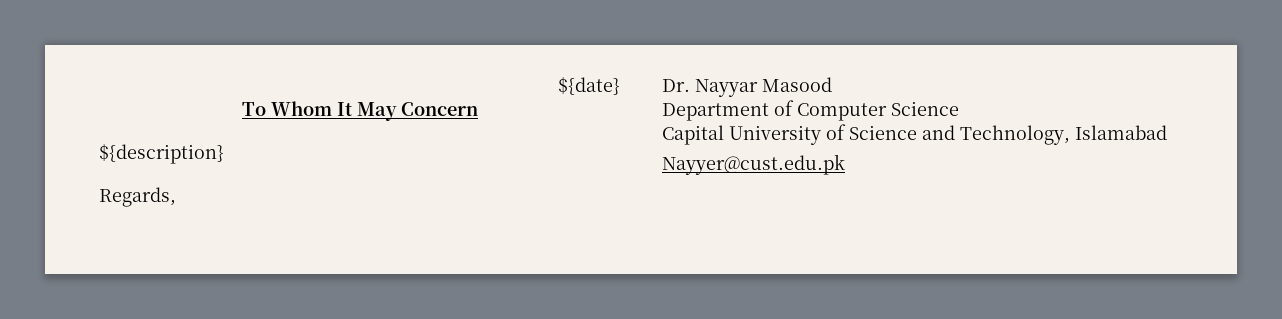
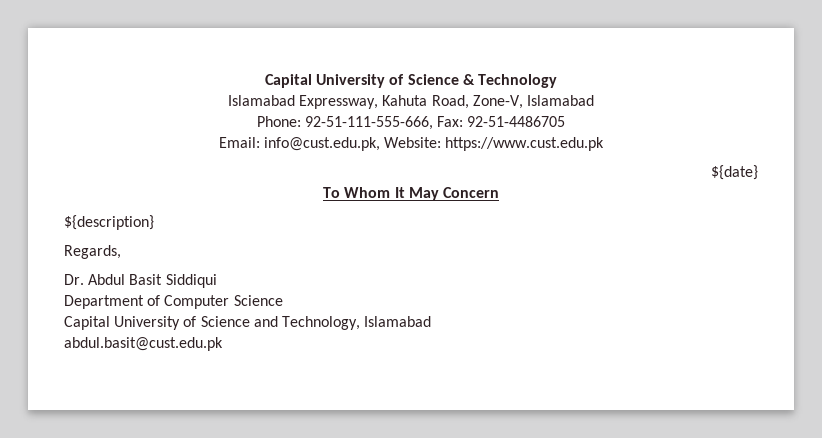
(558, 86) none -> [265,74,557,88] [228,95,594,109] [256,116,566,130] [218,137,605,151] Capital University of Science & Technology // Islamabad Expressway, Kahuta Road, Zone-V, Islamabad // Phone: 92-51-111-555-666, Fax: 92-51-4486705 // Email: info@cust.edu.pk, Website: https://www.cust.edu.pk //
[695,77,832,97] Nayyar Masood -> [88,274,217,288] Abdul Basit Siddiqui
[662,154,845,175] Nayyer@cust.edu.pk -> [64,337,223,351] abdul.basit@cust.edu.pk

